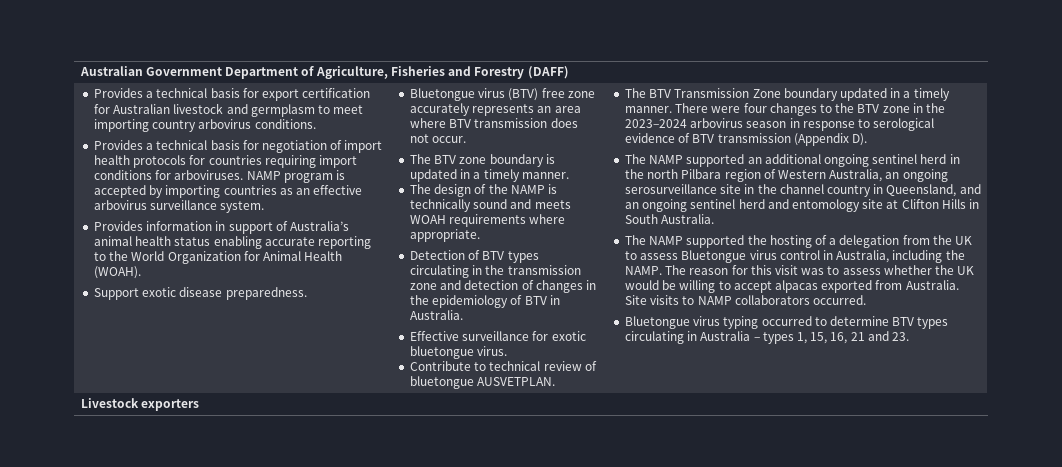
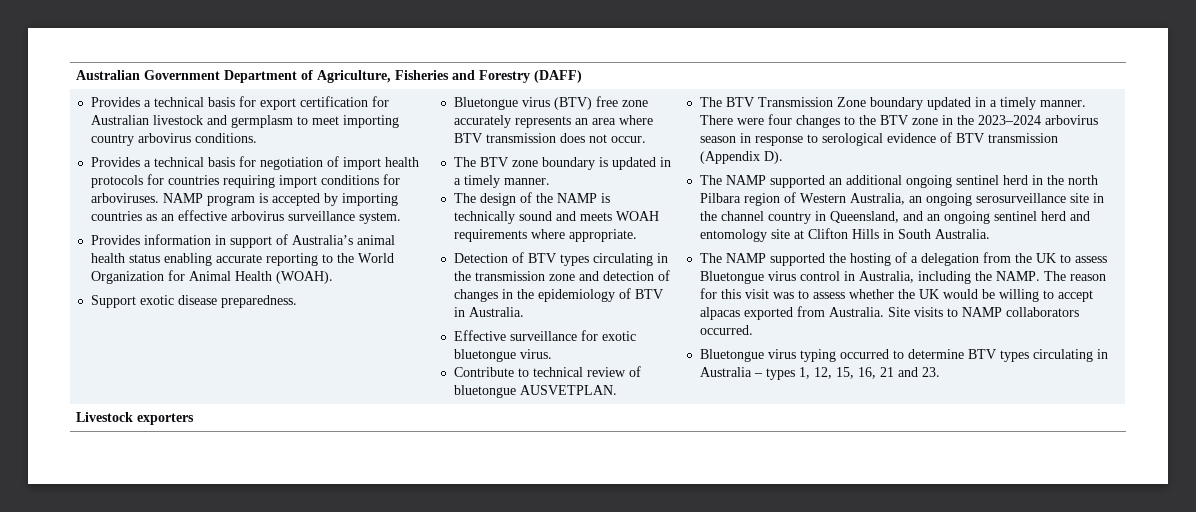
(808, 338) none -> [814,367,833,379] 12,

